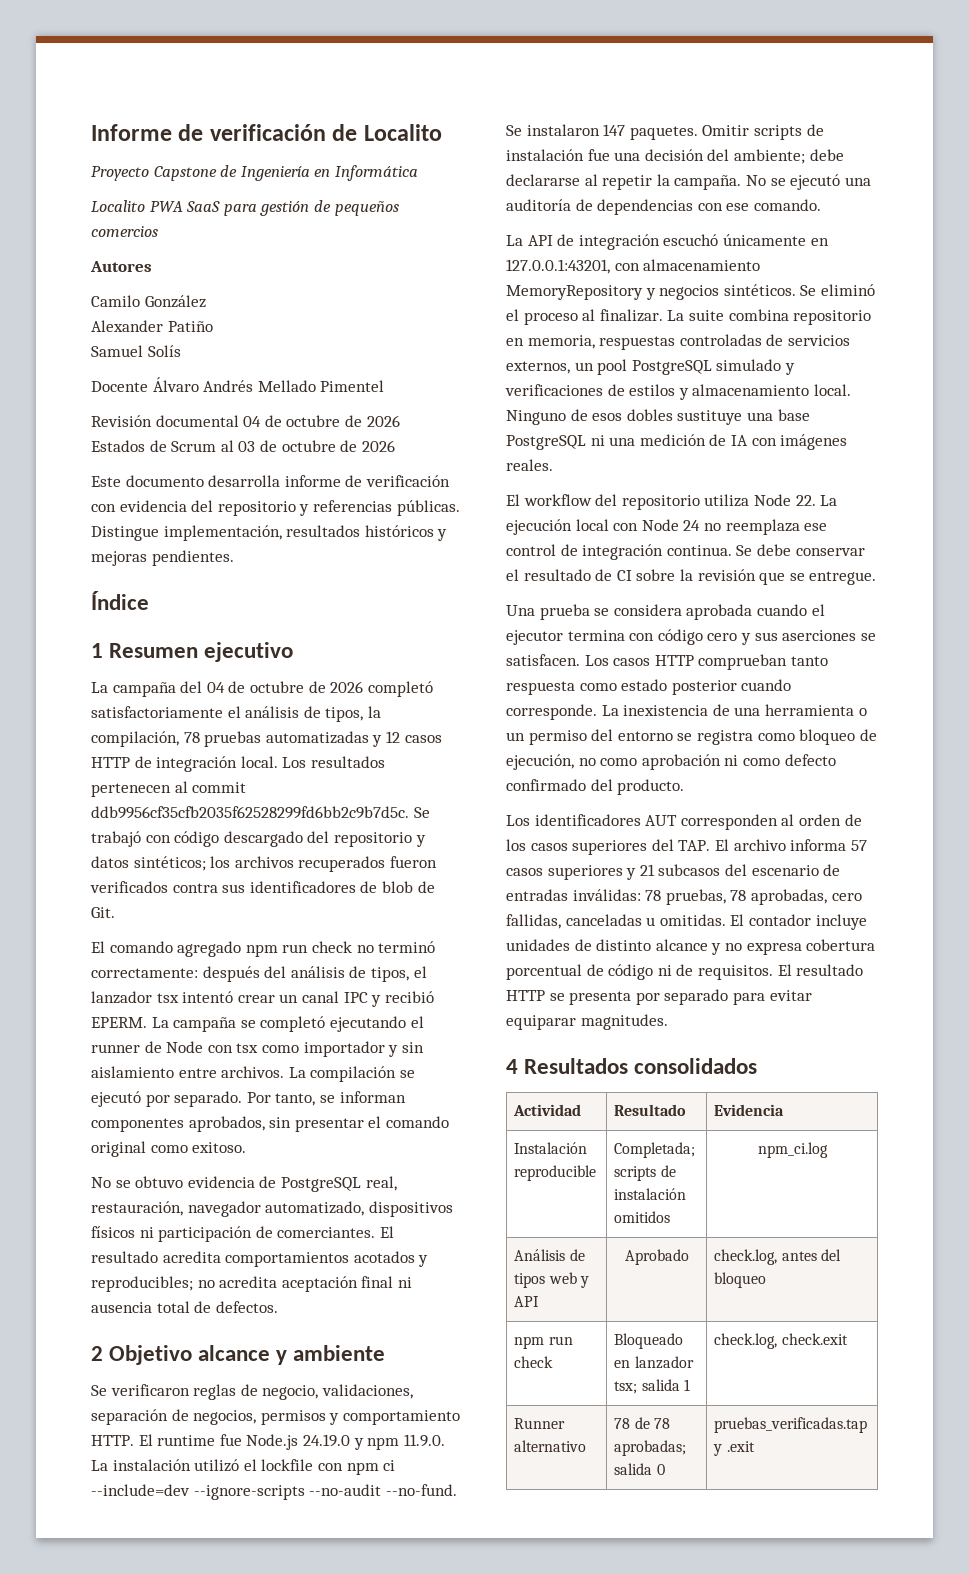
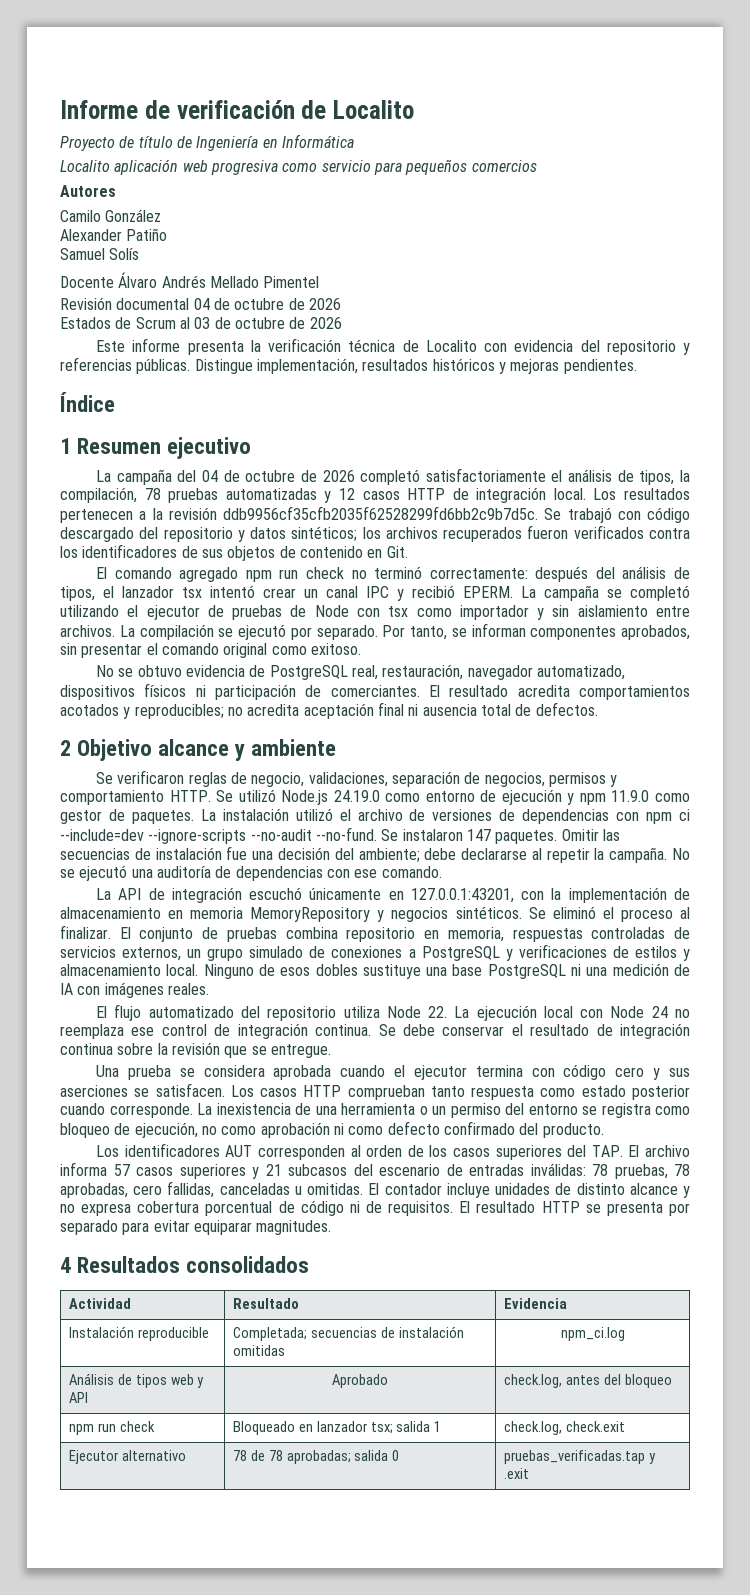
[153,166,217,181] Capstone -> [119,136,173,148] de título
[149,200,331,216] PWA SaaS para gestión de -> [114,159,402,175] aplicación web progresiva como servicio para
[125,475,450,487] documento desarrolla informe de verificación -> [132,338,477,355] informe presenta la verificación técnica de Localito
[174,781,247,793] al commit -> [139,507,217,520] a la revisión
[222,884,246,893] sus -> [60,546,78,558] los
[381,881,435,893] blob de -> [201,546,383,561] sus objetos de contenido en
[329,1016,424,1032] [91,1044,140,1053] ejecutando el runner -> [60,605,283,620] utilizando el ejecutor de pruebas
[138,1434,445,1450] [91,1459,314,1472] El runtime fue Node.js 24.19.0 y npm 11.9.0. La instalación utilizó el lockfile -> [216,789,691,805] [60,808,610,824] Se utilizó Node.js 24.19.0 como entorno de ejecución y npm 11.9.0 como gestor de paquetes. La instalación utilizó el archivo de versiones de dependencias
[753,125,802,140] scripts -> [602,829,620,841] [60,848,130,860] las secuencias
[643,259,761,271] almacenamiento -> [551,887,690,903] [60,907,244,919] la implementación de almacenamiento en memoria
[667,310,724,321] La suite -> [119,927,277,942] El conjunto de pruebas
[597,359,782,375] pool PostgreSQL simulado -> [207,946,500,961] grupo simulado de conexiones a PostgreSQL
[523,494,592,506] workflow -> [114,1004,234,1021] flujo automatizado
[616,570,632,581] CI -> [620,1023,690,1039] [60,1043,113,1055] integración continua
[614,1165,676,1181] [614,1188,687,1200] [614,1211,671,1223] scripts de instalación omitidos -> [310,1326,464,1338] [232,1345,285,1356] secuencias de instalación omitidas
[514,1418,566,1429] Runner -> [68,1450,118,1464] Ejecutor

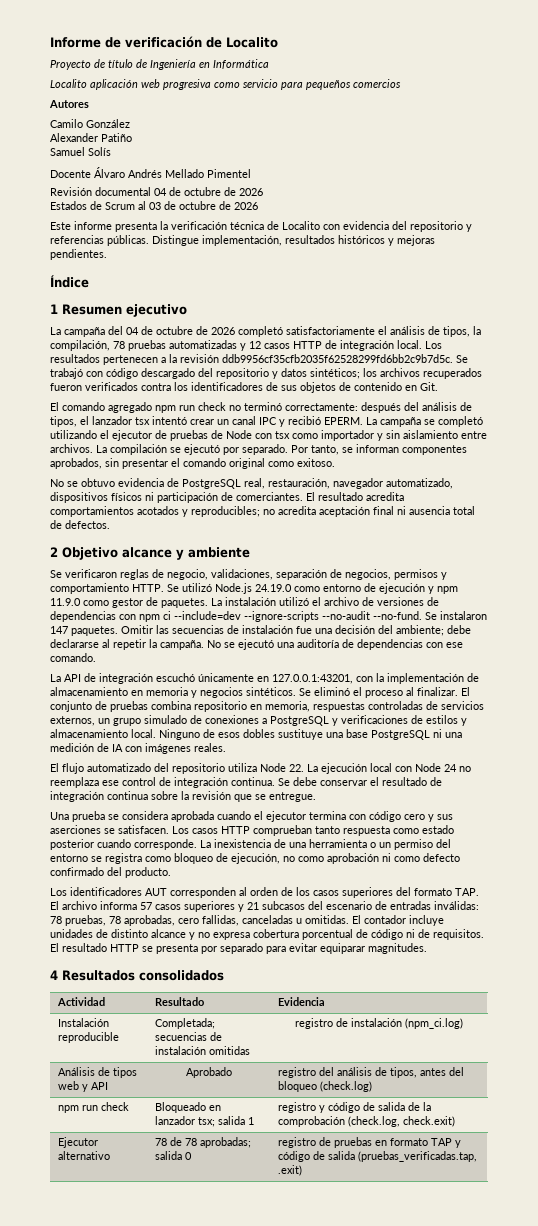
[250,907,371,922] MemoryRepository -> (188, 691) none
(587, 1151) none -> [414,888,452,896] formato
[560,1327,625,1341] npm_ci.log -> [295,1018,463,1029] registro de instalación (npm_ci.log)
[503,1374,562,1388] check.log, -> [277,1067,417,1078] registro del análisis de tipos,
(672, 1381) none -> [319,1081,372,1092] (check.log)
[503,1421,625,1435] check.log, check.exit -> [277,1102,431,1113] [277,1116,455,1127] registro y código de salida de la comprobación (check.log, check.exit)
[503,1450,656,1464] [503,1468,529,1479] pruebas_verificadas.tap y .exit -> [277,1137,461,1148] [277,1151,477,1162] [277,1165,302,1176] registro de pruebas en formato TAP y código de salida (pruebas_verificadas.tap, .exit)

